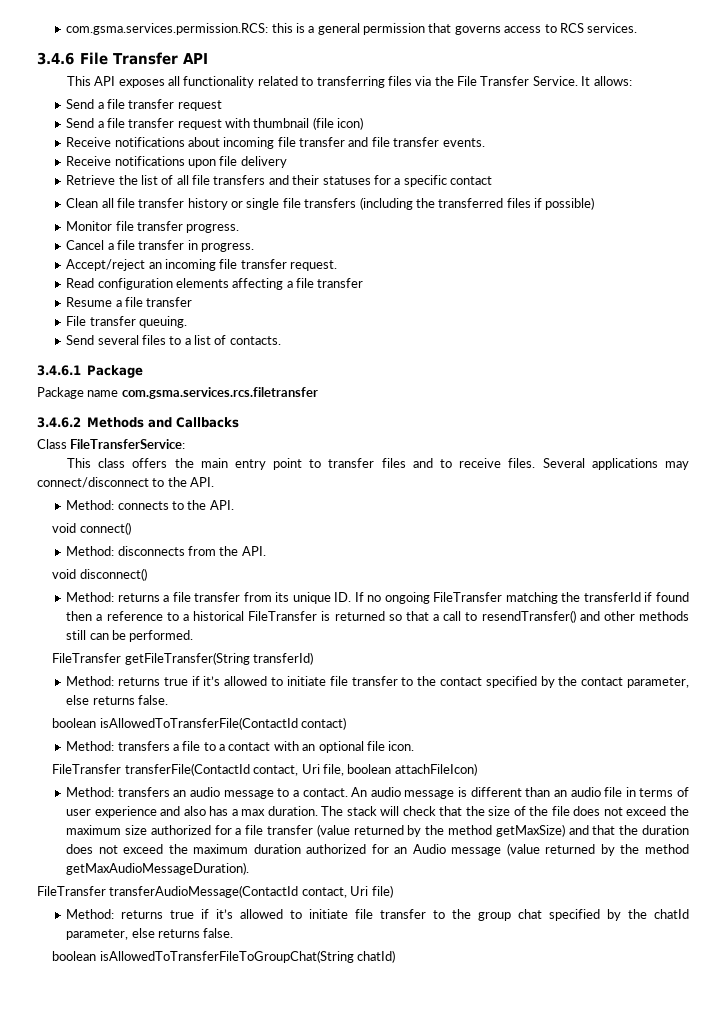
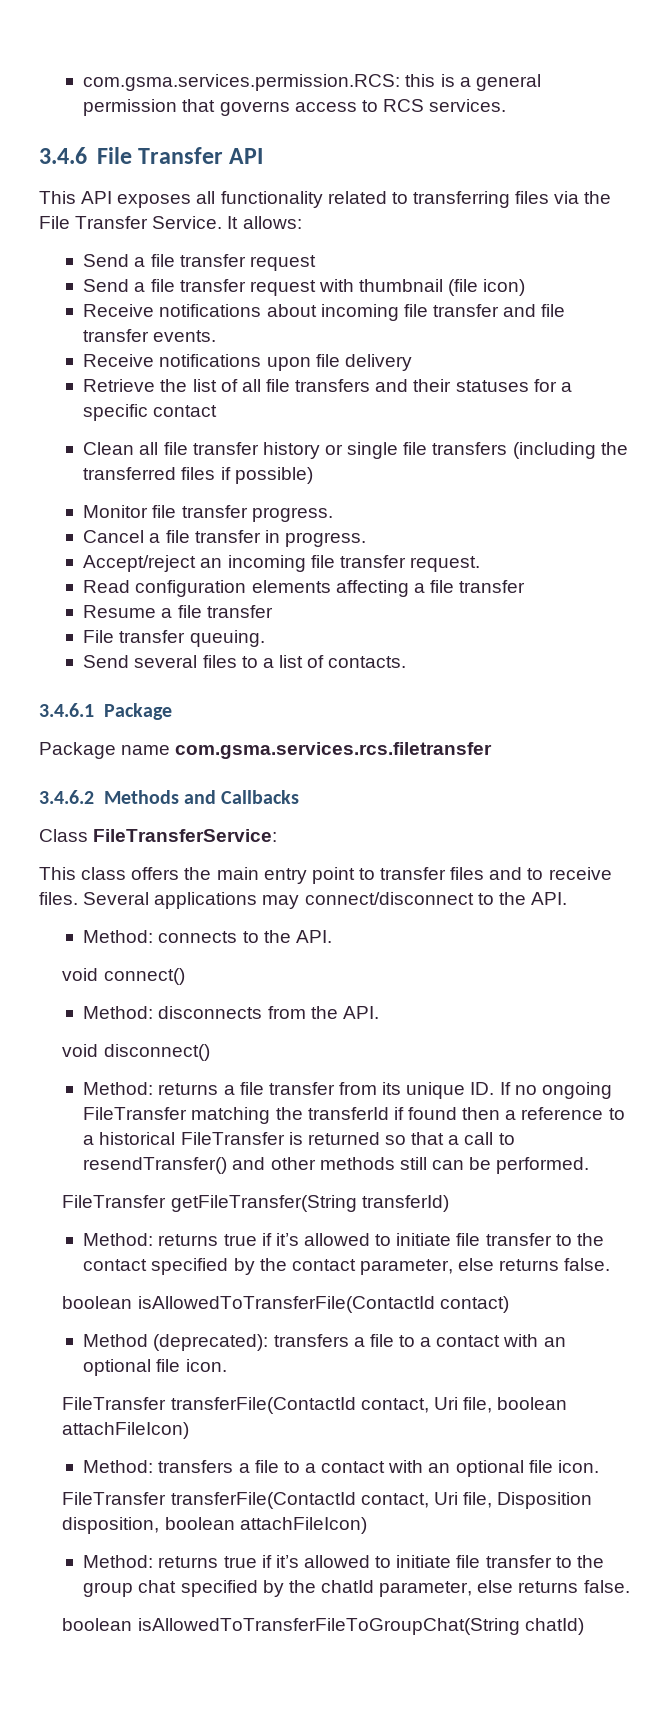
[66,741,115,751] Method: -> [83,1334,269,1351] Method (deprecated):
[173,787,689,799] [66,806,689,818] [66,824,689,837] [66,843,689,856] [66,862,250,875] [37,885,393,898] an audio message to a contact. An audio message is different than an audio file in terms of user experience and also has a max duration. The stack will check that the size of the file does not exceed the maximum size authorized for a file transfer (value returned by the method getMaxSize) and that the duration does not exceed the maximum duration authorized for an Audio message (value returned by the method getMaxAudioMessageDuration). // FileTransfer transferAudioMessage(ContactId contact, Uri file) -> [238,1460,599,1477] [62,1492,593,1509] [62,1517,367,1534] a file to a contact with an optional file icon. // FileTransfer transferFile(ContactId contact, Uri file, Disposition disposition, boolean attachFileIcon)

